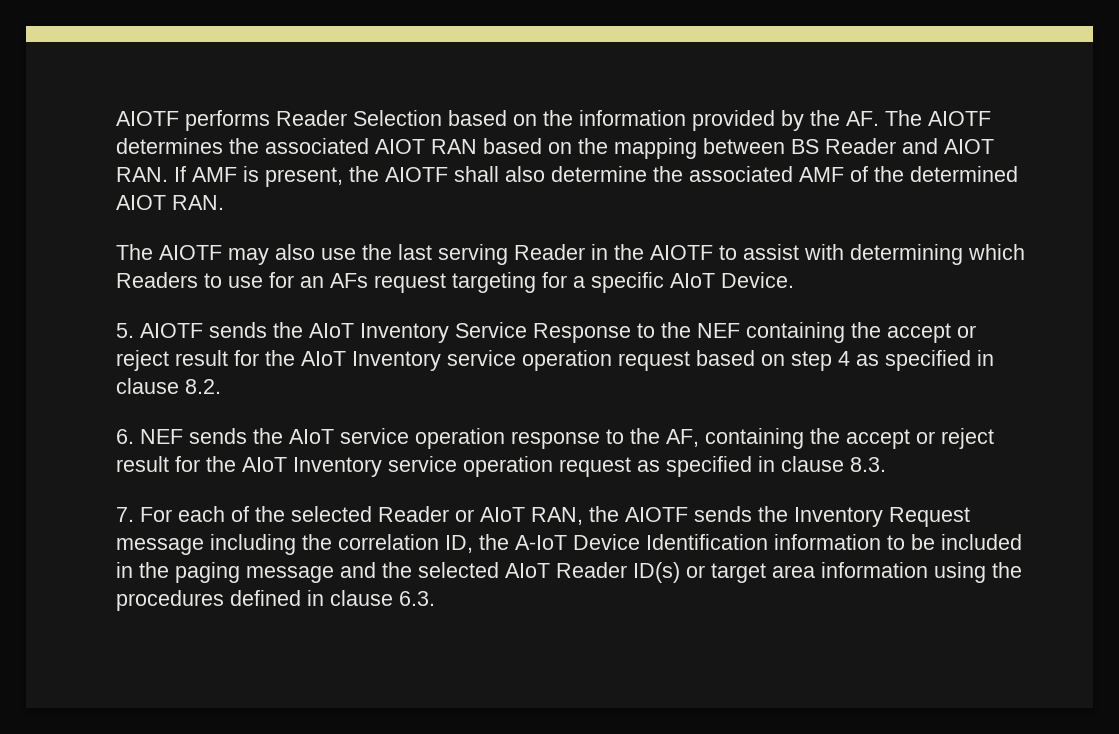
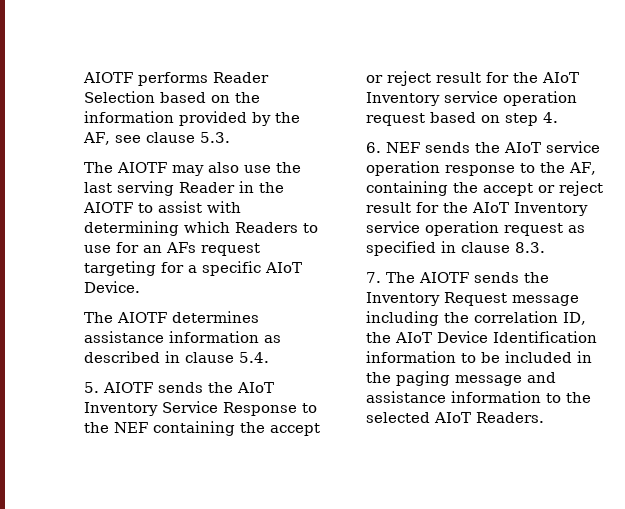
[846,110,992,126] [116,138,995,159] [116,166,1019,187] [116,195,225,210] AF. The AIOTF determines the associated AIOT RAN based on the mapping between BS Reader and AIOT RAN. If AMF is present, the AIOTF shall also determine the associated AMF of the determined AIOT RAN. -> [82,132,230,145] AF, see clause 5.3.
(795, 280) none -> [83,311,259,323] [83,331,281,343] [83,351,269,363] // The AIOTF determines assistance information as described in clause 5.4.
[838,350,995,371] [116,378,222,394] 4 as specified in clause 8.2. -> [542,112,558,123] 4.
[140,506,620,525] For each of the selected Reader or AIoT RAN, the -> [385,272,415,283] The
[515,535,568,550] A-IoT -> [394,332,432,343] AIoT
[382,562,1023,583] [116,590,436,611] the selected AIoT Reader ID(s) or target area information using the procedures defined in clause 6.3. -> [365,391,591,403] [365,412,544,423] assistance information to the selected AIoT Readers.

